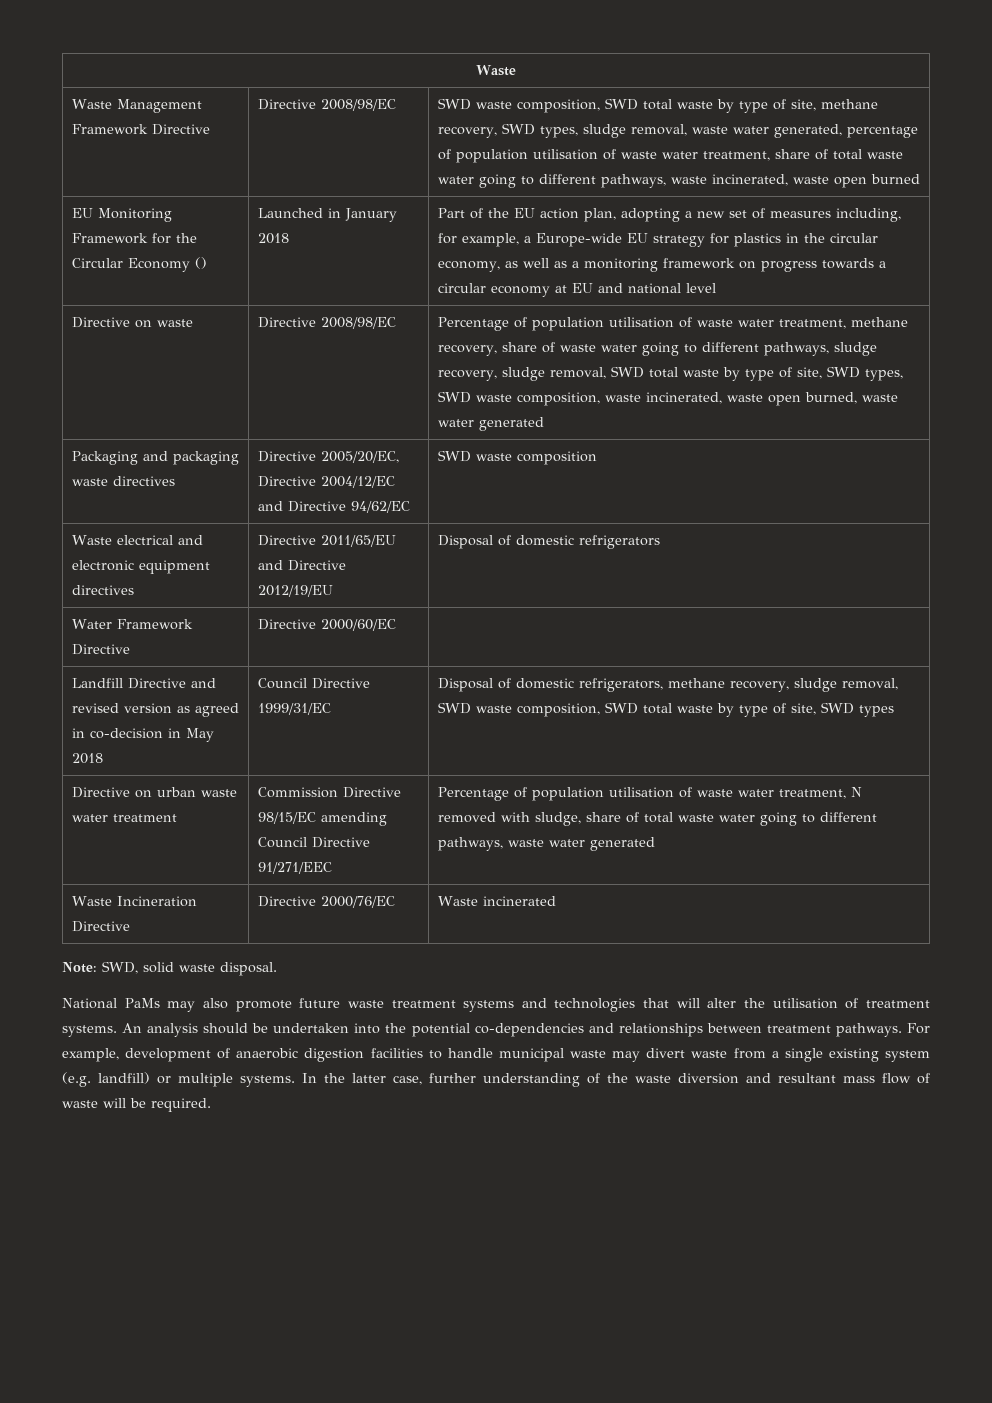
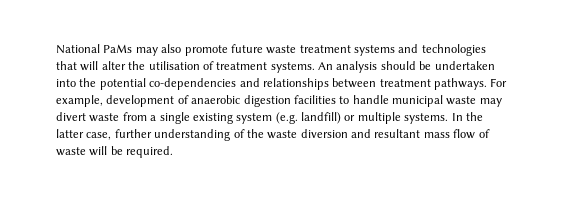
[476,65,517,76] [71,99,202,113] [71,124,210,135] [257,99,396,111] [437,98,878,113] [437,123,918,138] [437,149,903,163] [437,174,920,188] [71,208,172,222] [71,233,197,244] [71,257,207,272] [257,208,397,222] [257,233,289,244] [437,208,901,222] [437,233,878,247] [437,258,886,272] [437,283,716,297] [71,317,193,328] [257,317,396,329] [437,317,908,331] [437,342,877,356] [437,366,903,381] [437,391,898,406] [437,417,544,431] [71,451,239,465] [71,476,175,486] [257,451,399,463] [257,476,395,488] [257,501,410,513] [437,450,597,465] [71,535,203,545] [71,560,210,574] [71,585,134,595] [257,535,396,547] [257,560,346,571] [257,585,333,597] [437,535,660,549] [71,619,193,630] [71,644,130,655] [257,619,396,631] [71,678,216,689] [71,703,239,717] [71,728,214,742] [71,753,103,764] [257,678,370,689] [257,703,331,715] [437,678,898,692] [437,702,894,717] [71,787,237,798] [71,814,177,822] [257,787,401,798] [257,812,387,826] [257,837,370,848] [257,862,332,874] [437,787,862,801] [437,812,877,826] [437,837,655,851] [71,896,197,907] [71,921,130,932] [257,896,395,908] [437,896,556,906] [62,961,277,976] Waste // Waste Management Framework Directive | Directive 2008/98/EC | SWD waste composition, SWD total waste by type of site, methane recovery, SWD types, sludge removal, waste water generated, percentage of population utilisation of waste water treatment, share of total waste water going to different pathways, waste incinerated, waste open burned // EU Monitoring Framework for the Circular Economy () | Launched in January 2018 | Part of the EU action plan, adopting a new set of measures including, for example, a Europe-wide EU strategy for plastics in the circular economy, as well as a monitoring framework on progress towards a circular economy at EU and national level // Directive on waste | Directive 2008/98/EC | Percentage of population utilisation of waste water treatment, methane recovery, share of waste water going to different pathways, sludge recovery, sludge removal, SWD total waste by type of site, SWD types, SWD waste composition, waste incinerated, waste open burned, waste water generated // Packaging and packaging waste directives | Directive 2005/20/EC, Directive 2004/12/EC and Directive 94/62/EC | SWD waste composition // Waste electrical and electronic equipment directives | Directive 2011/65/EU and Directive 2012/19/EU | Disposal of domestic refrigerators // Water Framework Directive | Directive 2000/60/EC | // Landfill Directive and revised version as agreed in co-decision in May 2018 | Council Directive 1999/31/EC | Disposal of domestic refrigerators, methane recovery, sludge removal, SWD waste composition, SWD total waste by type of site, SWD types // Directive on urban waste water treatment | Commission Directive 98/15/EC amending Council Directive 91/271/EEC | Percentage of population utilisation of waste water treatment, N removed with sludge, share of total waste water going to different pathways, waste water generated // Waste Incineration Directive | Directive 2000/76/EC | Waste incinerated // Note: SWD, solid waste disposal. // -> (56, 49) none

